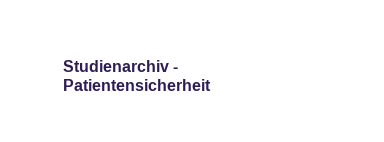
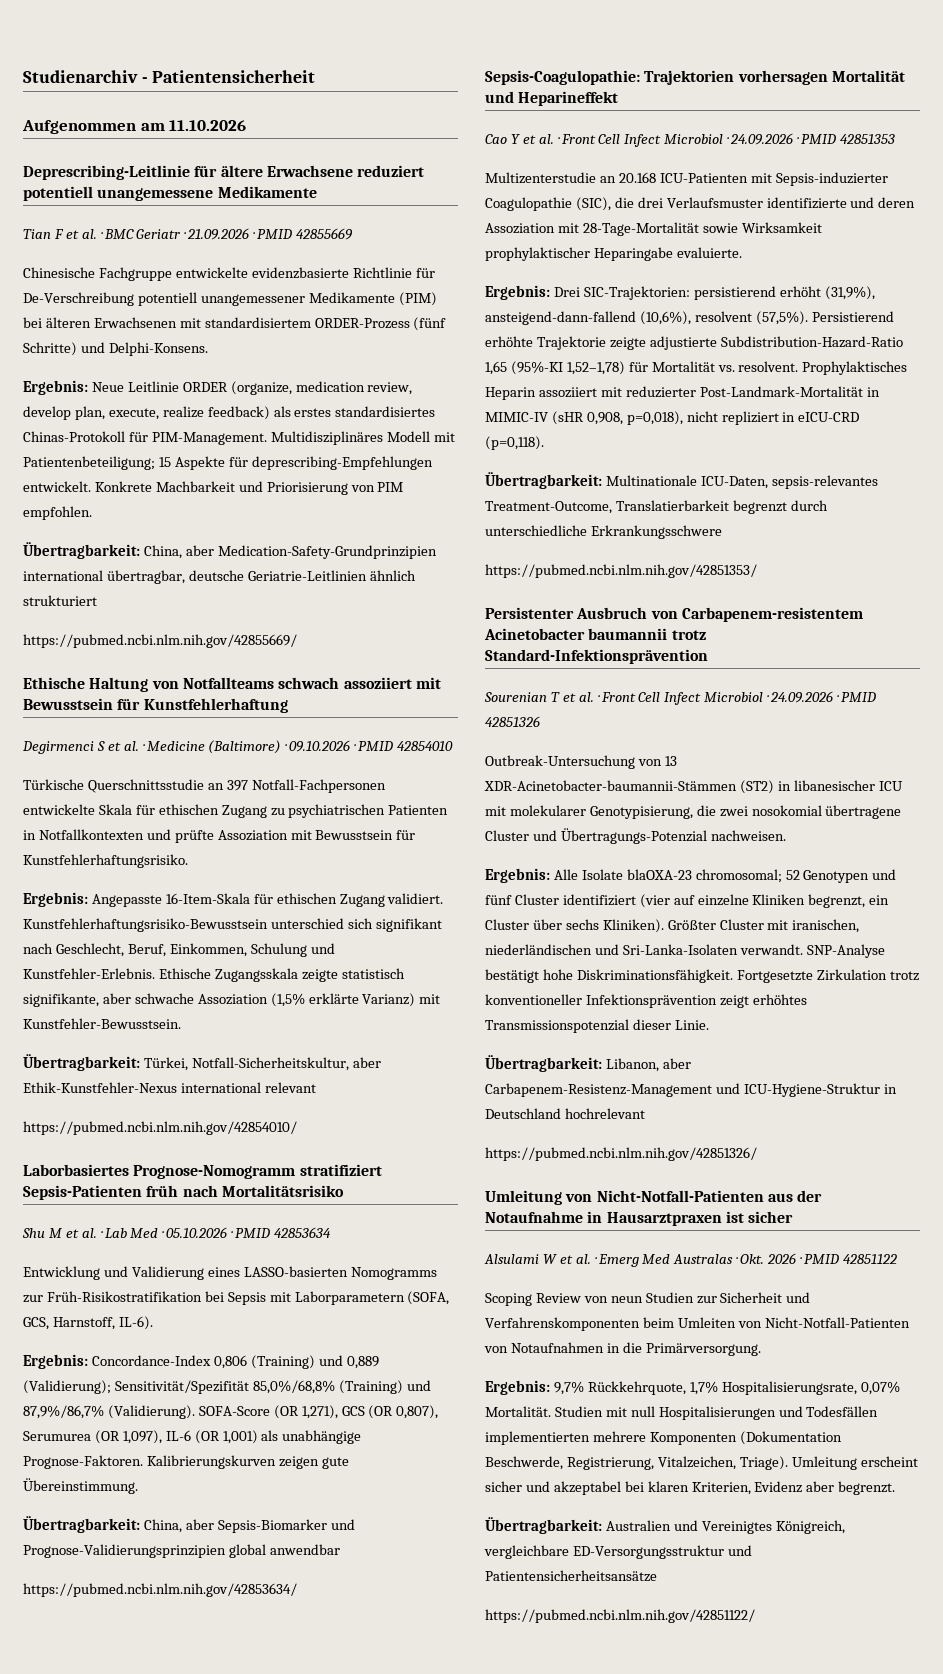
(211, 85) none -> [22,120,247,134] [23,165,425,180] [23,186,317,201] [23,228,354,240] [23,267,435,281] [23,292,437,306] [23,317,447,331] [23,342,208,356] [23,380,413,395] [23,406,436,420] [23,431,455,445] [23,456,433,470] [23,481,404,495] [23,506,92,520] [23,542,437,559] [23,570,416,584] [23,595,97,606] [23,634,297,648] [23,677,441,692] [23,698,288,713] [22,740,454,754] [23,779,386,793] [23,804,449,818] [23,829,416,843] [23,854,188,868] [23,892,444,907] [23,918,442,932] [23,943,335,957] [23,968,405,982] [23,993,441,1007] [23,1018,181,1029] [23,1054,381,1071] [23,1082,316,1093] [23,1121,297,1135] [23,1164,382,1179] [23,1185,344,1200] [22,1227,332,1238] [23,1266,437,1280] [23,1291,450,1305] [23,1316,153,1330] [23,1354,379,1369] [23,1380,431,1394] [23,1405,439,1419] [23,1430,362,1444] [23,1455,349,1469] [23,1478,138,1494] [23,1516,355,1533] [23,1544,340,1558] [23,1583,297,1597] [485,70,905,85] [485,91,619,106] [485,133,895,147] [485,172,888,186] [485,197,916,211] [485,222,822,236] [485,247,742,261] [485,285,875,300] [485,311,894,325] [485,336,903,350] [485,361,908,375] [485,386,880,400] [485,411,860,425] [485,436,544,450] [485,472,878,489] [485,500,828,514] [485,525,722,539] [485,564,757,578] [485,607,863,622] [484,628,706,640] [485,649,708,664] [484,691,876,705] [485,716,540,727] [485,755,677,769] [484,780,903,794] [485,805,902,819] [485,828,786,844] [485,868,897,883] [485,894,890,908] [485,919,860,933] [485,944,885,958] [485,969,919,983] [485,994,807,1008] [485,1019,709,1033] [485,1055,691,1072] [485,1083,897,1097] [485,1108,645,1119] [485,1147,757,1161] [485,1190,823,1205] [485,1211,794,1226] [484,1253,897,1267] [485,1292,811,1306] [485,1317,910,1331] [484,1342,761,1356] [485,1380,900,1395] [485,1406,879,1420] [485,1431,842,1445] [485,1456,918,1470] [485,1481,896,1495] [485,1517,845,1534] [484,1545,752,1559] [485,1570,657,1582] [485,1609,755,1623] // Aufgenommen am 11.10.2026 // Deprescribing-Leitlinie für ältere Erwachsene reduziert potentiell unangemessene Medikamente // Tian F et al. · BMC Geriatr · 21.09.2026 · PMID 42855669 // Chinesische Fachgruppe entwickelte evidenzbasierte Richtlinie für De-Verschreibung potentiell unangemessener Medikamente (PIM) bei älteren Erwachsenen mit standardisiertem ORDER-Prozess (fünf Schritte) und Delphi-Konsens. // Ergebnis: Neue Leitlinie ORDER (organize, medication review, develop plan, execute, realize feedback) als erstes standardisiertes Chinas-Protokoll für PIM-Management. Multidisziplinäres Modell mit Patientenbeteiligung; 15 Aspekte für deprescribing-Empfehlungen entwickelt. Konkrete Machbarkeit und Priorisierung von PIM empfohlen. // Übertragbarkeit: China, aber Medication-Safety-Grundprinzipien international übertragbar, deutsche Geriatrie-Leitlinien ähnlich strukturiert // https://pubmed.ncbi.nlm.nih.gov/42855669/ // Ethische Haltung von Notfallteams schwach assoziiert mit Bewusstsein für Kunstfehlerhaftung // Degirmenci S et al. · Medicine (Baltimore) · 09.10.2026 · PMID 42854010 // Türkische Querschnittsstudie an 397 Notfall-Fachpersonen entwickelte Skala für ethischen Zugang zu psychiatrischen Patienten in Notfallkontexten und prüfte Assoziation mit Bewusstsein für Kunstfehlerhaftungsrisiko. // Ergebnis: Angepasste 16-Item-Skala für ethischen Zugang validiert. Kunstfehlerhaftungsrisiko-Bewusstsein unterschied sich signifikant nach Geschlecht, Beruf, Einkommen, Schulung und Kunstfehler-Erlebnis. Ethische Zugangsskala zeigte statistisch signifikante, aber schwache Assoziation (1,5% erklärte Varianz) mit Kunstfehler-Bewusstsein. // Übertragbarkeit: Türkei, Notfall-Sicherheitskultur, aber Ethik-Kunstfehler-Nexus international relevant // https://pubmed.ncbi.nlm.nih.gov/42854010/ // Laborbasiertes Prognose-Nomogramm stratifiziert Sepsis-Patienten früh nach Mortalitätsrisiko // Shu M et al. · Lab Med · 05.10.2026 · PMID 42853634 // Entwicklung und Validierung eines LASSO-basierten Nomogramms zur Früh-Risikostratifikation bei Sepsis mit Laborparametern (SOFA, GCS, Harnstoff, IL-6). // Ergebnis: Concordance-Index 0,806 (Training) und 0,889 (Validierung); Sensitivität/Spezifität 85,0%/68,8% (Training) und 87,9%/86,7% (Validierung). SOFA-Score (OR 1,271), GCS (OR 0,807), Serumurea (OR 1,097), IL-6 (OR 1,001) als unabhängige Prognose-Faktoren. Kalibrierungskurven zeigen gute Übereinstimmung. // Übertragbarkeit: China, aber Sepsis-Biomarker und Prognose-Validierungsprinzipien global anwendbar // https://pubmed.ncbi.nlm.nih.gov/42853634/ // Sepsis-Coagulopathie: Trajektorien vorhersagen Mortalität und Heparineffekt // Cao Y et al. · Front Cell Infect Microbiol · 24.09.2026 · PMID 42851353 // Multizenterstudie an 20.168 ICU-Patienten mit Sepsis-induzierter Coagulopathie (SIC), die drei Verlaufsmuster identifizierte und deren Assoziation mit 28-Tage-Mortalität sowie Wirksamkeit prophylaktischer Heparingabe evaluierte. // Ergebnis: Drei SIC-Trajektorien: persistierend erhöht (31,9%), ansteigend-dann-fallend (10,6%), resolvent (57,5%). Persistierend erhöhte Trajektorie zeigte adjustierte Subdistribution-Hazard-Ratio 1,65 (95%-KI 1,52–1,78) für Mortalität vs. resolvent. Prophylaktisches Heparin assoziiert mit reduzierter Post-Landmark-Mortalität in MIMIC-IV (sHR 0,908, p=0,018), nicht repliziert in eICU-CRD (p=0,118). // Übertragbarkeit: Multinationale ICU-Daten, sepsis-relevantes Treatment-Outcome, Translatierbarkeit begrenzt durch unterschiedliche Erkrankungsschwere // https://pubmed.ncbi.nlm.nih.gov/42851353/ // Persistenter Ausbruch von Carbapenem-resistentem Acinetobacter baumannii trotz Standard-Infektionsprävention // Sourenian T et al. · Front Cell Infect Microbiol · 24.09.2026 · PMID 42851326 // Outbreak-Untersuchung von 13 XDR-Acinetobacter-baumannii-Stämmen (ST2) in libanesischer ICU mit molekularer Genotypisierung, die zwei nosokomial übertragene Cluster und Übertragungs-Potenzial nachweisen. // Ergebnis: Alle Isolate blaOXA-23 chromosomal; 52 Genotypen und fünf Cluster identifiziert (vier auf einzelne Kliniken begrenzt, ein Cluster über sechs Kliniken). Größter Cluster mit iranischen, niederländischen und Sri-Lanka-Isolaten verwandt. SNP-Analyse bestätigt hohe Diskriminationsfähigkeit. Fortgesetzte Zirkulation trotz konventioneller Infektionsprävention zeigt erhöhtes Transmissionspotenzial dieser Linie. // Übertragbarkeit: Libanon, aber Carbapenem-Resistenz-Management und ICU-Hygiene-Struktur in Deutschland hochrelevant // https://pubmed.ncbi.nlm.nih.gov/42851326/ // Umleitung von Nicht-Notfall-Patienten aus der Notaufnahme in Hausarztpraxen ist sicher // Alsulami W et al. · Emerg Med Australas · Okt. 2026 · PMID 42851122 // Scoping Review von neun Studien zur Sicherheit und Verfahrenskomponenten beim Umleiten von Nicht-Notfall-Patienten von Notaufnahmen in die Primärversorgung. // Ergebnis: 9,7% Rückkehrquote, 1,7% Hospitalisierungsrate, 0,07% Mortalität. Studien mit null Hospitalisierungen und Todesfällen implementierten mehrere Komponenten (Dokumentation Beschwerde, Registrierung, Vitalzeichen, Triage). Umleitung erscheint sicher und akzeptabel bei klaren Kriterien, Evidenz aber begrenzt. // Übertragbarkeit: Australien und Vereinigtes Königreich, vergleichbare ED-Versorgungsstruktur und Patientensicherheitsansätze // https://pubmed.ncbi.nlm.nih.gov/42851122/

